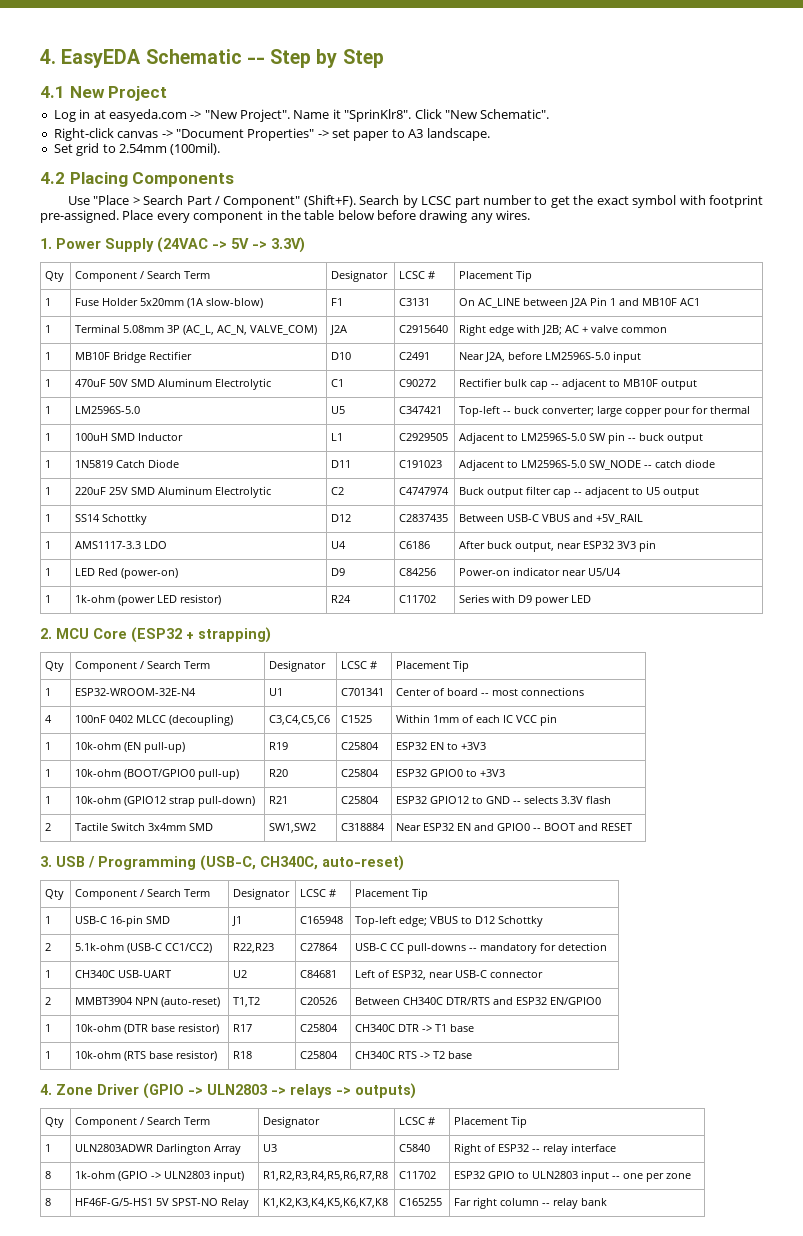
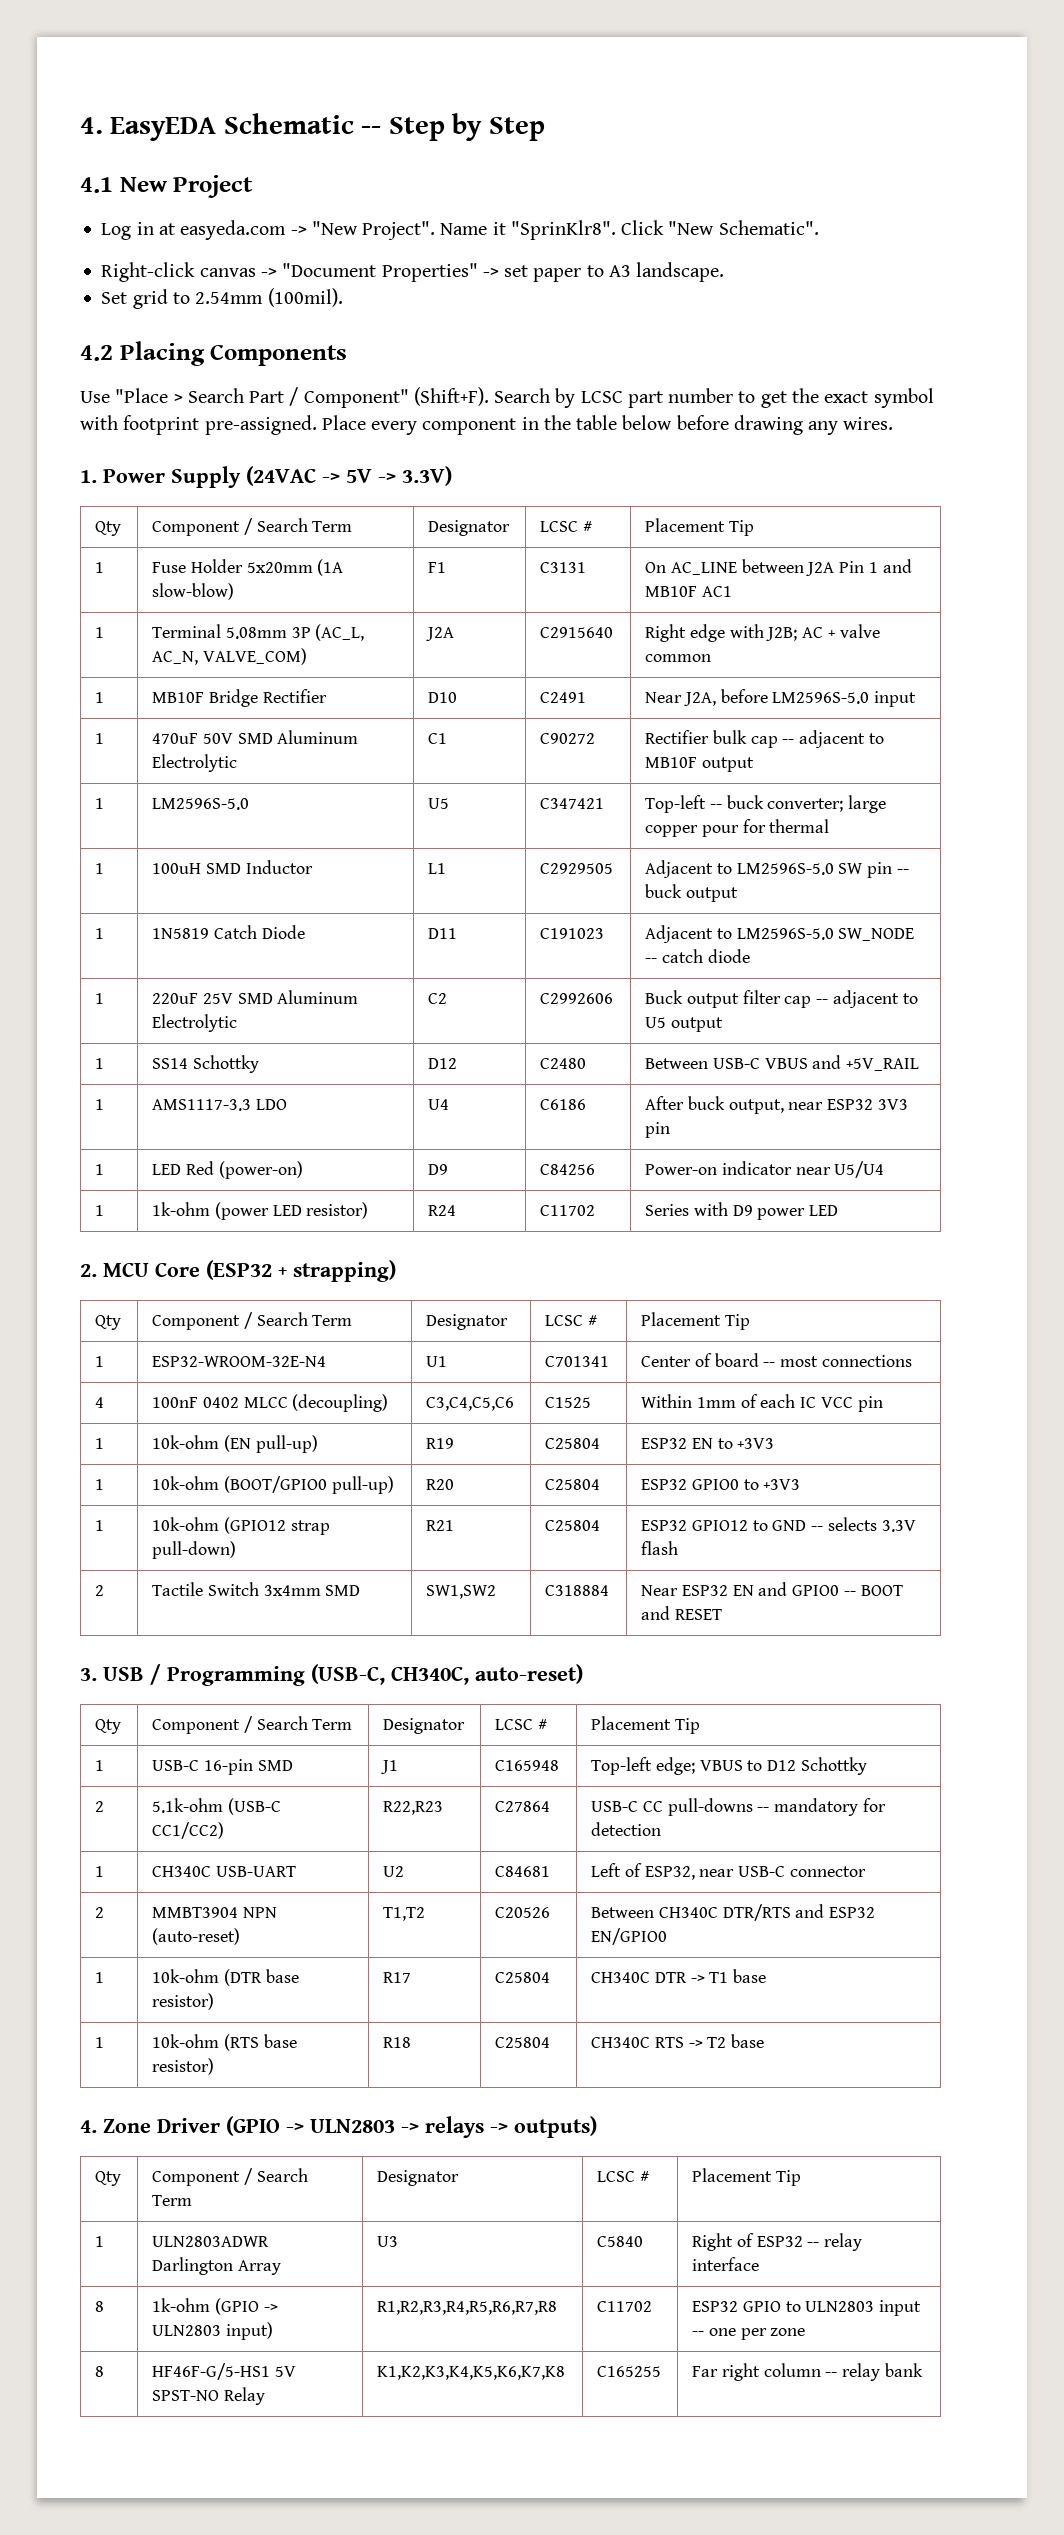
[399,487,450,495] C4747974 -> [540,993,614,1004] C2992606
[399,514,449,522] C2837435 -> [540,1058,587,1069] C2480

